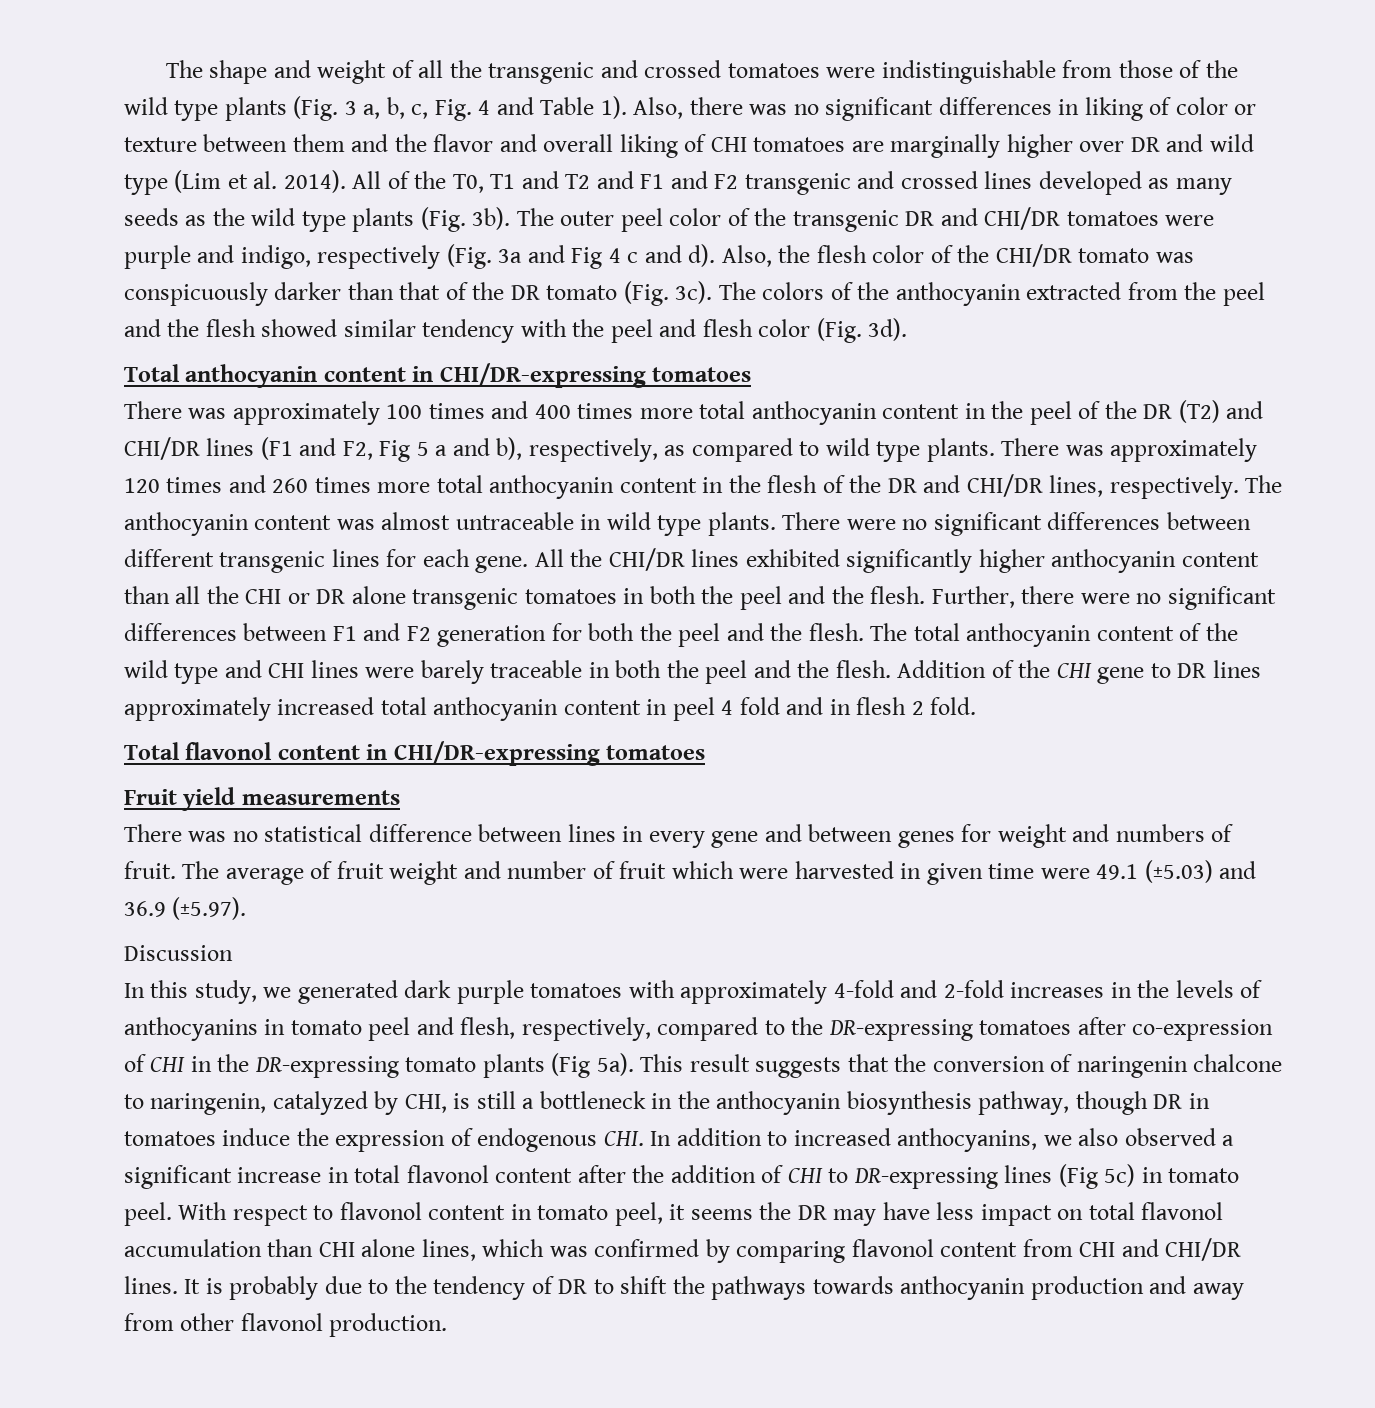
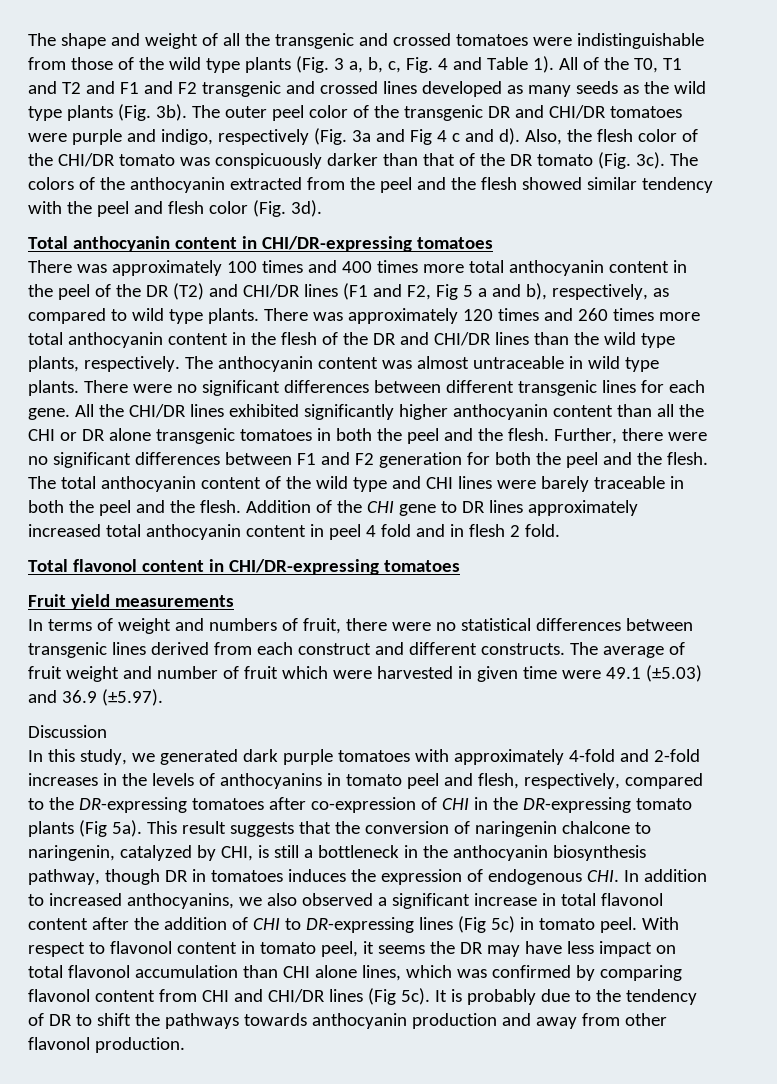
[633,97,1257,121] [124,134,1254,158] [124,170,346,195] Also, there was no significant differences in liking of color or texture between them and the flavor and overall liking of CHI tomatoes are marginally higher over DR and wild type (Lim et al. 2014). -> (554, 64) none
[1049,475,1104,497] lines, -> [494,332,675,348] [28,356,79,372] lines than the wild type plants,
[124,824,1234,848] [124,861,176,879] There was no statistical difference between lines in every gene and between genes for weight and numbers of fruit. -> [28,618,693,634] [28,642,565,658] In terms of weight and numbers of fruit, there were no statistical differences between transgenic lines derived from each construct and different constructs.
[222,1128,291,1146] induce -> [287,869,346,882] induces
[124,1276,178,1294] lines. -> [328,988,430,1005] lines (Fig 5c).

